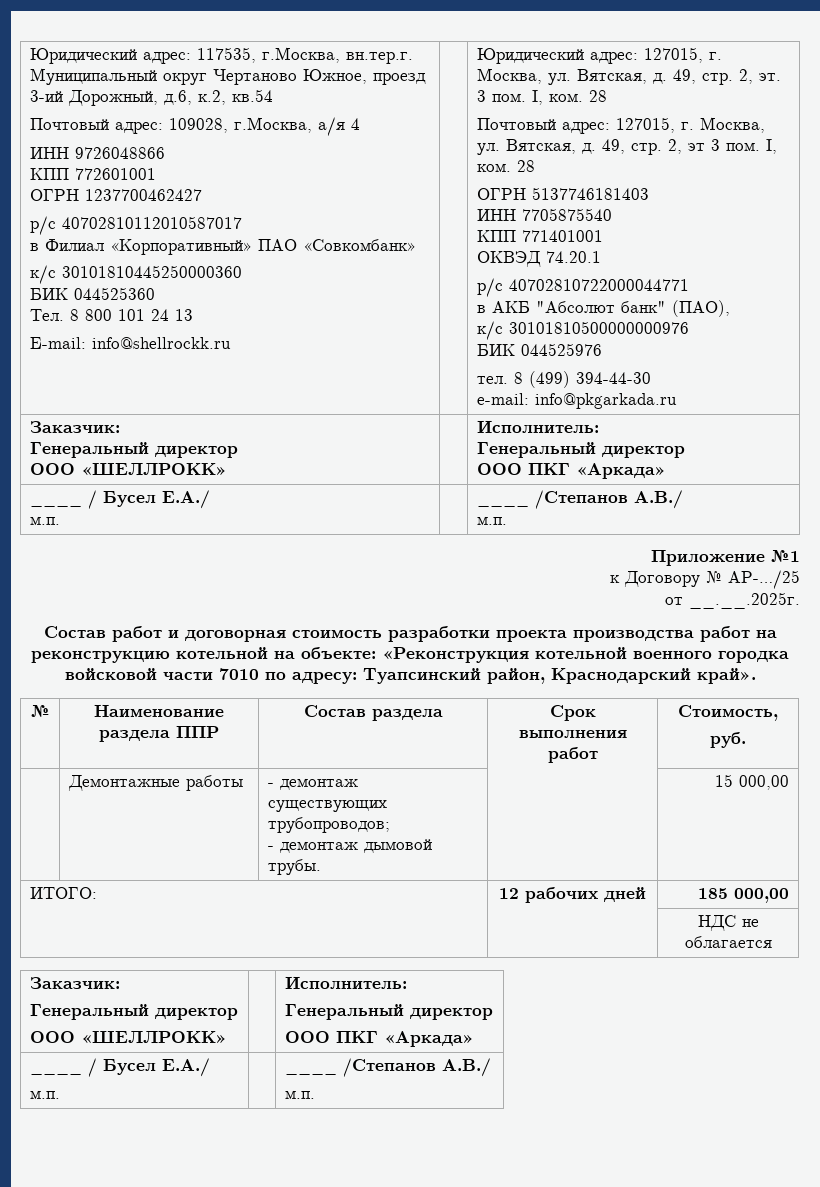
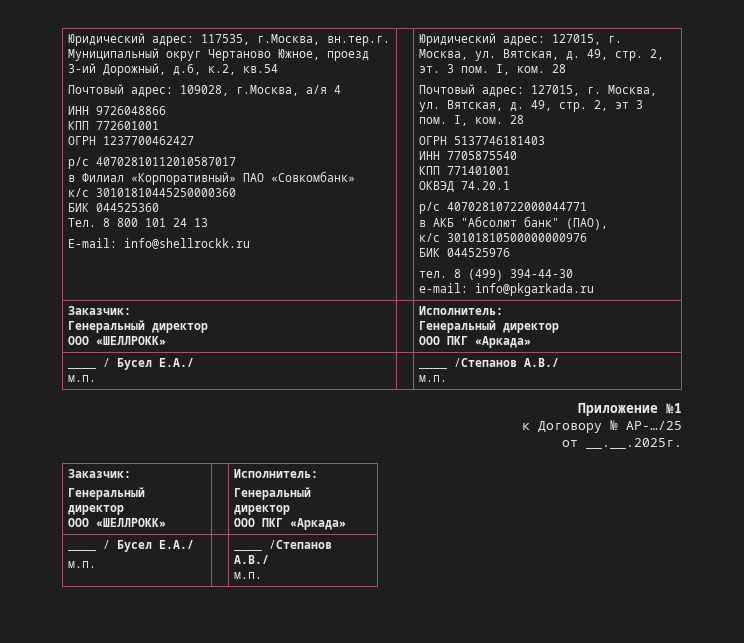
[43,626,777,642] [31,647,789,663] [64,668,756,684] [30,705,50,717] [94,704,224,717] [99,726,219,742] [303,705,443,721] [549,705,596,721] [518,730,627,738] [547,747,598,763] [678,705,778,721] [710,732,746,748] [67,775,243,791] [267,778,358,790] [267,800,387,812] [267,817,390,833] [267,839,432,853] [267,859,321,875] [715,774,790,790] [29,887,97,899] [499,887,646,903] [698,888,790,903] [697,915,759,931] [684,936,772,948] // Состав работ и договорная стоимость разработки проекта производства работ на реконструкцию котельной на объекте: «Реконструкция котельной военного городка войсковой части 7010 по адресу: Туапсинский район, Краснодарский край». // № | Наименование раздела ППР | Состав раздела | Срок выполнения работ | Стоимость, // руб. // | Демонтажные работы | - демонтаж существующих трубопроводов; // - демонтаж дымовой трубы. | | 15 000,00 // ИТОГО: | 12 рабочих дней | 185 000,00 // | | НДС не облагается -> (682, 443) none

